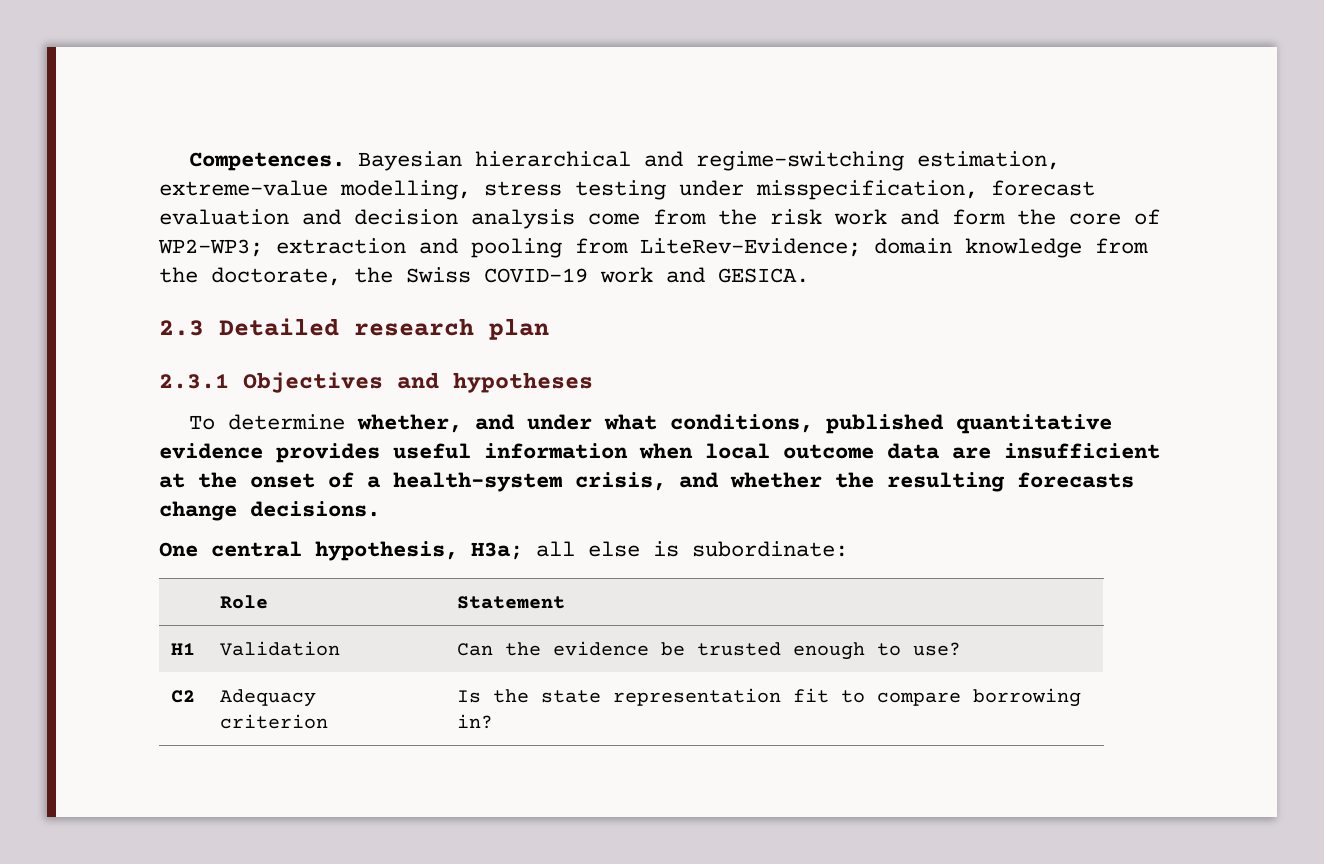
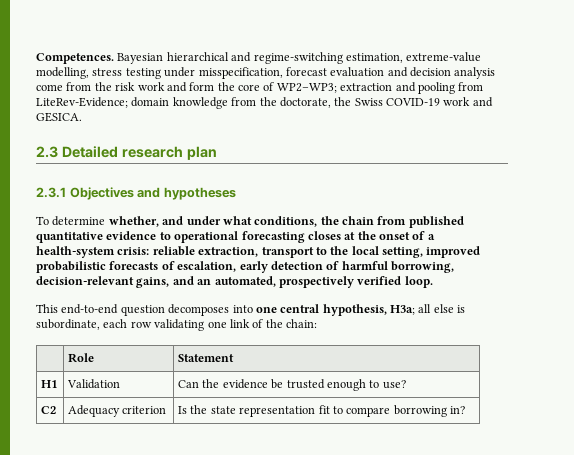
[826,414,1113,434] [159,443,1160,463] published quantitative evidence provides useful information when local outcome data are insufficient -> [320,216,464,228] [36,231,341,243] the chain from published quantitative evidence to operational forecasting closes
[575,472,1134,492] [159,501,380,521] [159,542,198,557] crisis, and whether the resulting forecasts change decisions. // One -> [117,246,481,258] [36,261,454,273] [36,276,433,288] [36,304,277,316] crisis: reliable extraction, transport to the local setting, improved probabilistic forecasts of escalation, early detection of harmful borrowing, decision-relevant gains, and an automated, prospectively verified loop. // This end-to-end question decomposes into one
[692,541,848,557] subordinate: -> [36,319,317,331] subordinate, each row validating one link of the chain:

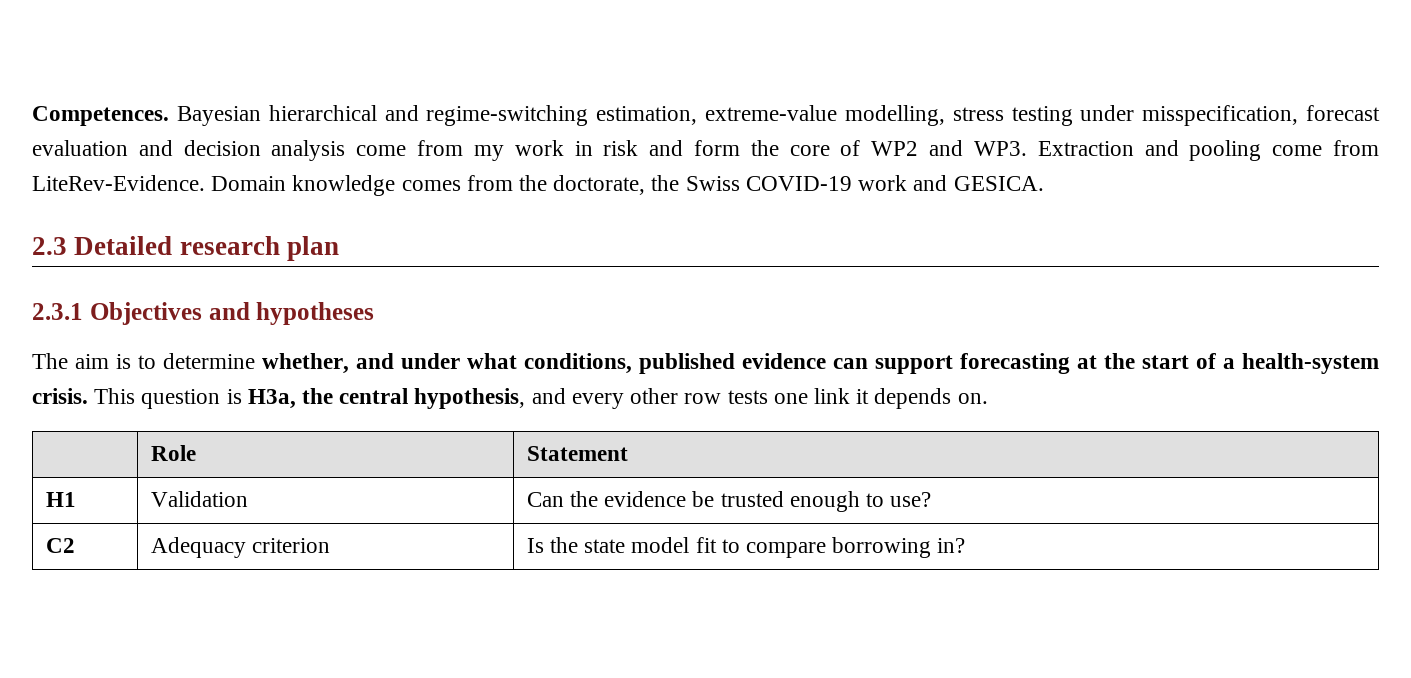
[94,82,165,91] the risk work -> [473,140,639,161] my work in risk
[276,82,484,94] [36,97,228,109] WP2–WP3; extraction and pooling from LiteRev-Evidence; domain knowledge -> [871,140,1379,161] [32,175,461,196] WP2 and WP3. Extraction and pooling come from LiteRev-Evidence. Domain knowledge comes
[36,216,49,225] To -> [32,353,156,369] The aim is to
[320,216,464,228] [36,231,341,243] the chain from published quantitative evidence to operational forecasting closes -> [639,353,1070,374] published evidence can support forecasting
[379,232,410,240] onset -> [1142,355,1189,369] start
[117,246,481,258] [36,261,454,273] [36,276,433,288] [36,304,466,316] [36,319,317,331] crisis: reliable extraction, transport to the local setting, improved probabilistic forecasts of escalation, early detection of harmful borrowing, decision-relevant gains, and an automated, prospectively verified loop. // This end-to-end question decomposes into one central hypothesis, H3a; all else is subordinate, each row validating one link of the chain: -> [32,388,988,409] crisis. This question is H3a, the central hypothesis, and every other row tests one link it depends on.
[239,406,316,417] representation -> [631,537,690,553] model

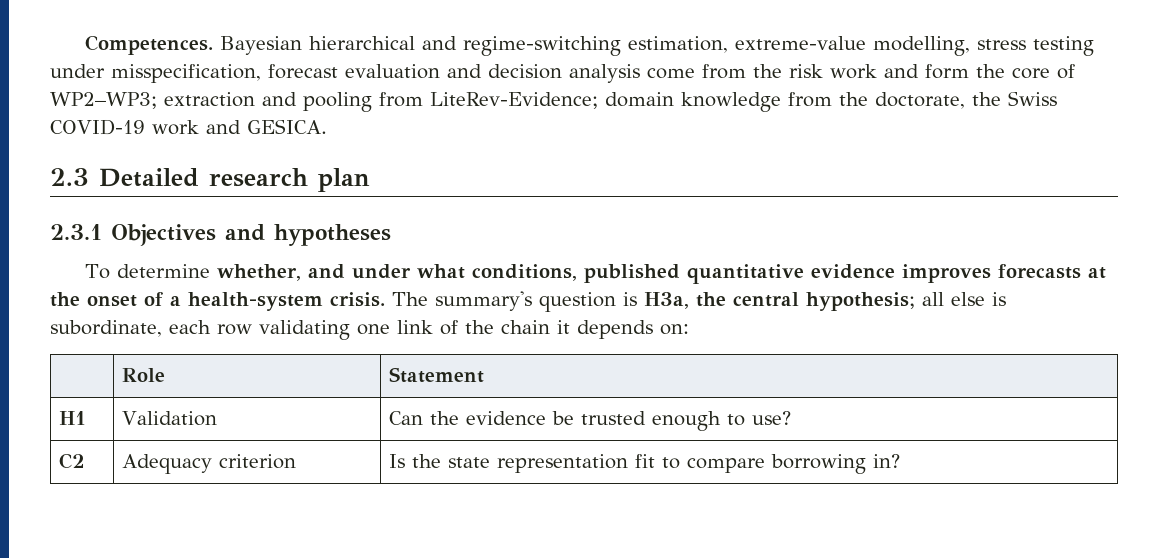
[473,140,639,161] my work in risk -> [753,64,877,79] the risk work
[871,140,1379,161] [32,175,461,196] WP2 and WP3. Extraction and pooling come from LiteRev-Evidence. Domain knowledge comes -> [50,92,781,112] WP2–WP3; extraction and pooling from LiteRev-Evidence; domain knowledge
[32,353,156,369] The aim is to -> [84,264,110,279] To
[742,353,1070,374] evidence can support forecasting -> [686,264,1081,284] quantitative evidence improves forecasts
[1142,355,1189,369] start -> [87,295,137,307] onset
[94,388,136,404] This -> [392,291,532,311] The summary's
[414,388,850,409] hypothesis, and every other row tests one link -> [806,292,1006,311] [50,320,550,340] hypothesis; all else is subordinate, each row validating one link of the chain
[957,393,988,404] on. -> [660,324,689,335] on:
[631,537,690,553] model -> [496,454,628,473] representation

